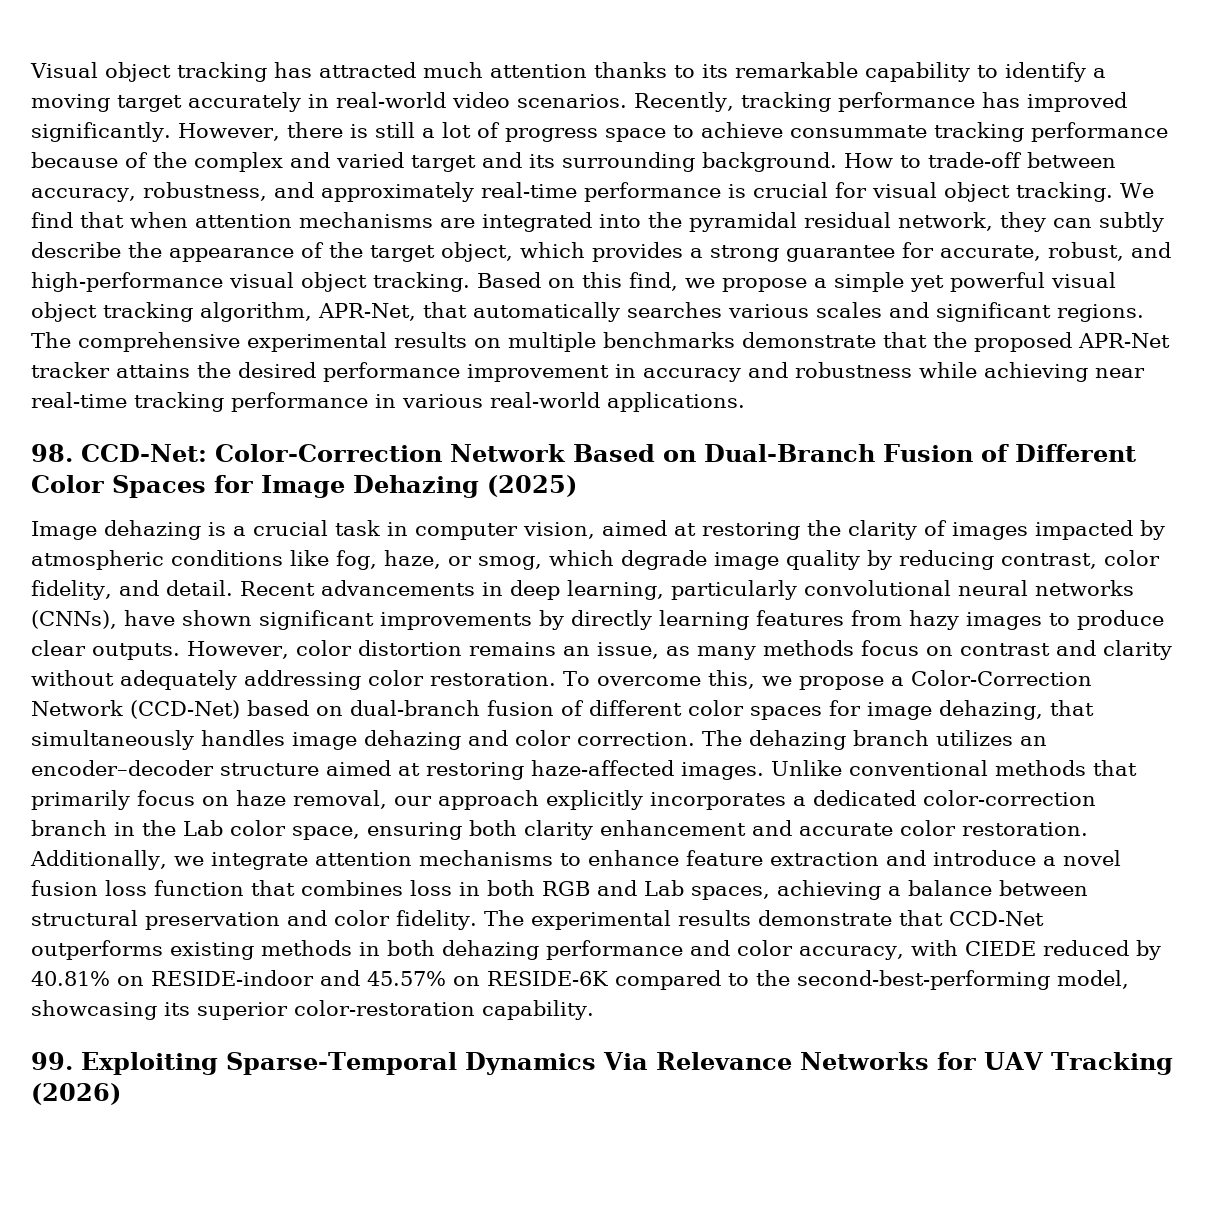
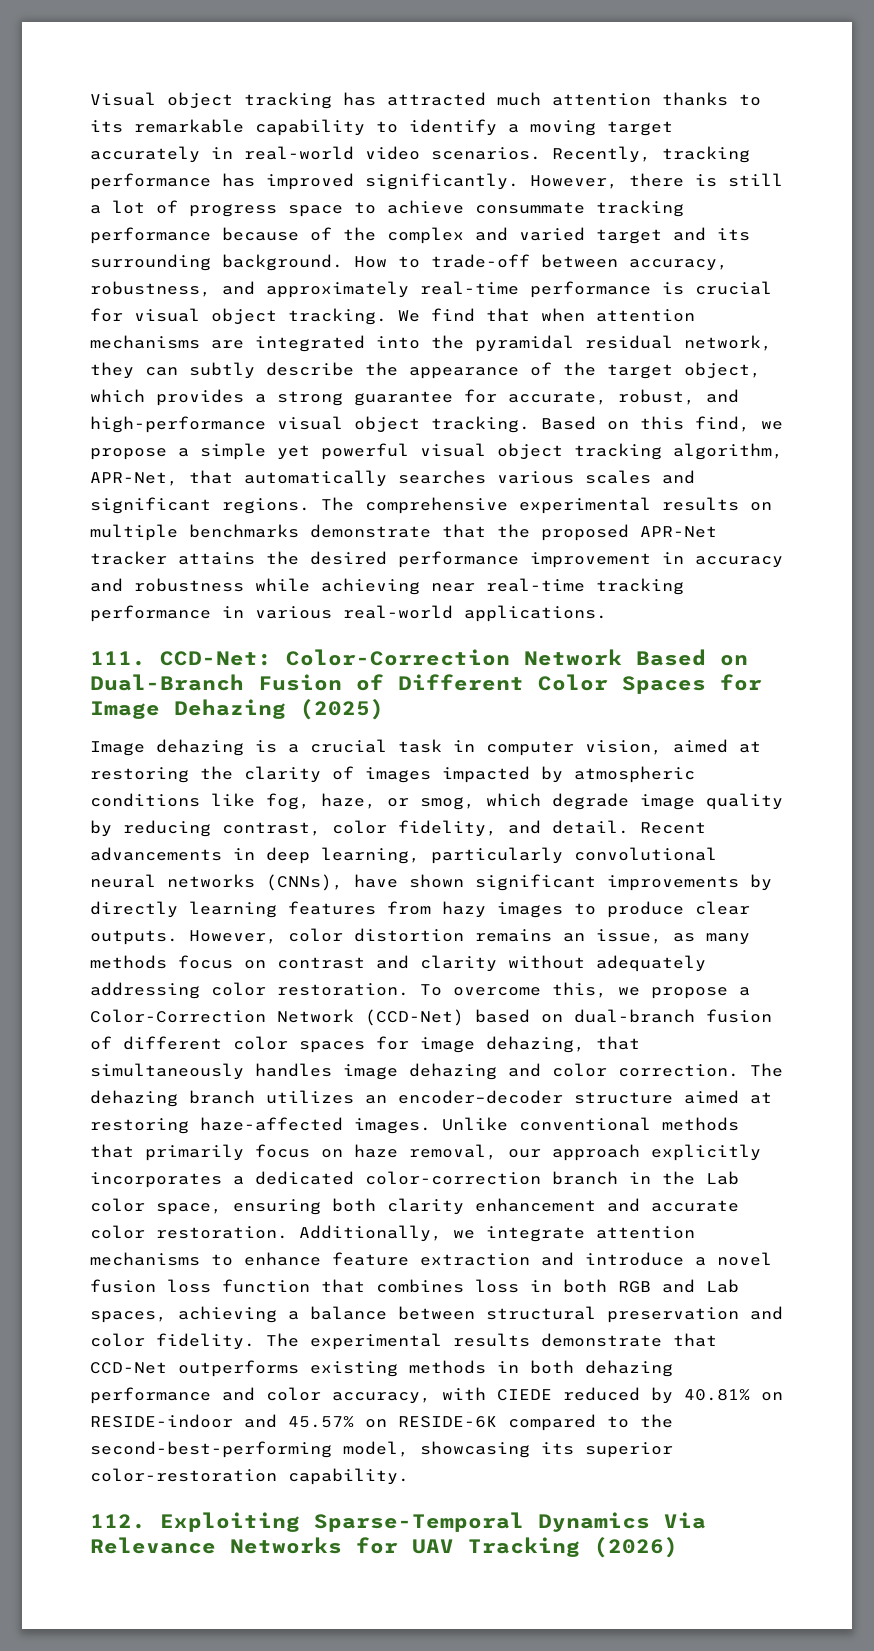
[31,444,73,462] 98. -> [90,651,146,666] 111.
[31,1052,73,1070] 99. -> [90,1514,146,1529] 112.

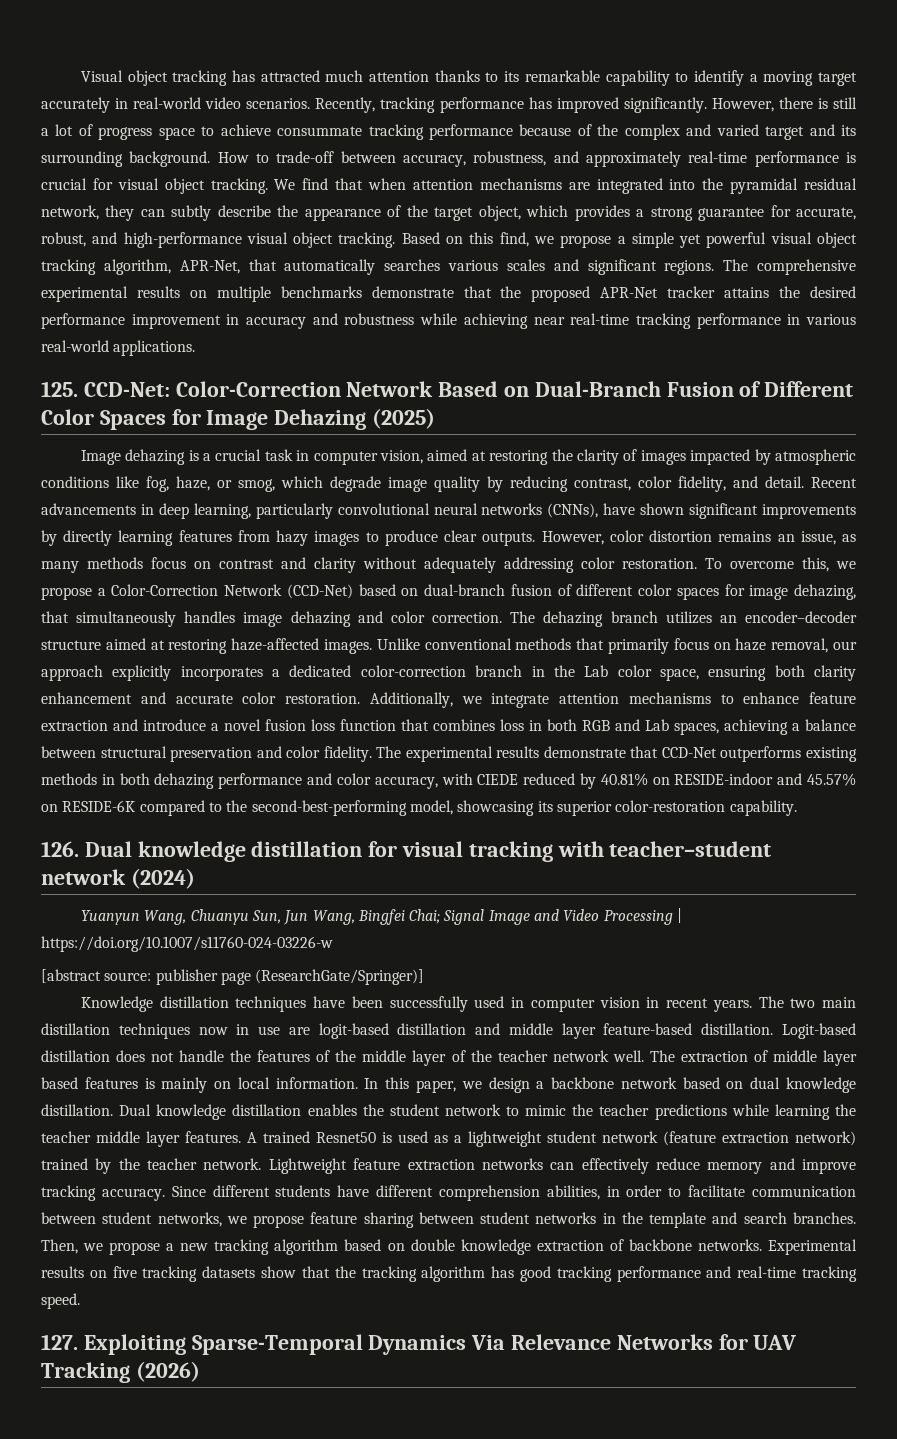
[90,651,146,666] 111. -> [41,381,78,397] 125.
[90,1514,146,1529] 112. -> [41,841,772,862] [41,868,195,889] [80,908,683,925] [41,936,333,952] [41,969,425,985] [80,996,856,1012] [41,1023,856,1039] [41,1050,857,1066] [41,1077,857,1093] [41,1104,856,1120] [41,1131,856,1147] [41,1158,857,1174] [41,1185,856,1201] [41,1212,856,1228] [41,1239,858,1255] [41,1266,857,1282] [41,1293,80,1309] [41,1334,78,1350] 126. Dual knowledge distillation for visual tracking with teacher–student network (2024) // Yuanyun Wang, Chuanyu Sun, Jun Wang, Bingfei Chai; Signal Image and Video Processing | https://doi.org/10.1007/s11760-024-03226-w // [abstract source: publisher page (ResearchGate/Springer)] // Knowledge distillation techniques have been successfully used in computer vision in recent years. The two main distillation techniques now in use are logit-based distillation and middle layer feature-based distillation. Logit-based distillation does not handle the features of the middle layer of the teacher network well. The extraction of middle layer based features is mainly on local information. In this paper, we design a backbone network based on dual knowledge distillation. Dual knowledge distillation enables the student network to mimic the teacher predictions while learning the teacher middle layer features. A trained Resnet50 is used as a lightweight student network (feature extraction network) trained by the teacher network. Lightweight feature extraction networks can effectively reduce memory and improve tracking accuracy. Since different students have different comprehension abilities, in order to facilitate communication between student networks, we propose feature sharing between student networks in the template and search branches. Then, we propose a new tracking algorithm based on double knowledge extraction of backbone networks. Experimental results on five tracking datasets show that the tracking algorithm has good tracking performance and real-time tracking speed. // 127.

